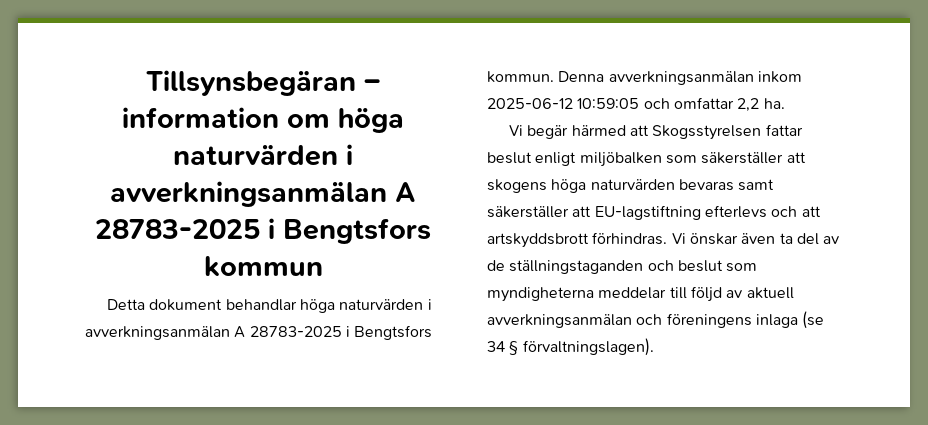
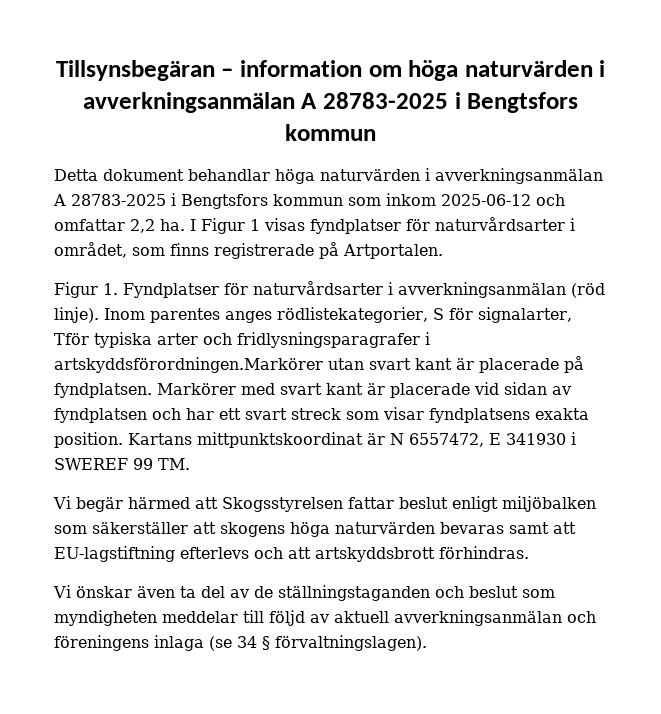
[487,71,754,85] kommun. Denna avverkningsanmälan -> [273,194,381,206] kommun som
[577,98,640,109] 10:59:05 -> (531, 200) none
(785, 103) none -> [190,217,575,234] [54,242,443,259] [54,281,605,298] [54,307,572,323] [54,332,430,348] [54,356,584,373] [54,382,571,398] [54,407,589,423] [54,432,576,448] [54,458,190,470] I Figur 1 visas fyndplatser för naturvårdsarter i området, som finns registrerade på Artportalen. // Figur 1. Fyndplatser för naturvårdsarter i avverkningsanmälan (röd linje). Inom parentes anges rödlistekategorier, S för signalarter, Tför typiska arter och fridlysningsparagrafer i artskyddsförordningen.Markörer utan svart kant är placerade på fyndplatsen. Markörer med svart kant är placerade vid sidan av fyndplatsen och har ett svart streck som visar fyndplatsens exakta position. Kartans mittpunktskoordinat är N 6557472, E 341930 i SWEREF 99 TM.
[487,206,569,218] säkerställer -> (549, 528) none
(668, 238) none -> (529, 552) //
[487,287,594,302] myndigheterna -> [54,610,157,626] myndigheten

